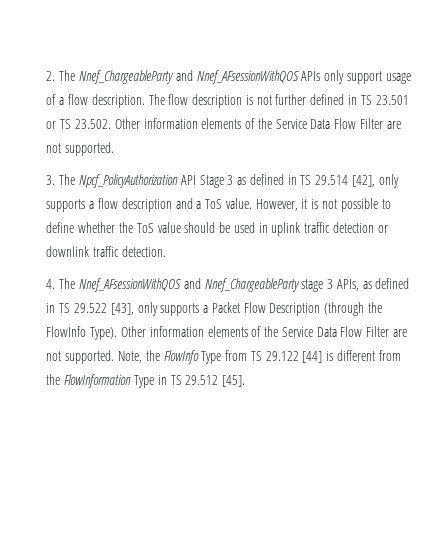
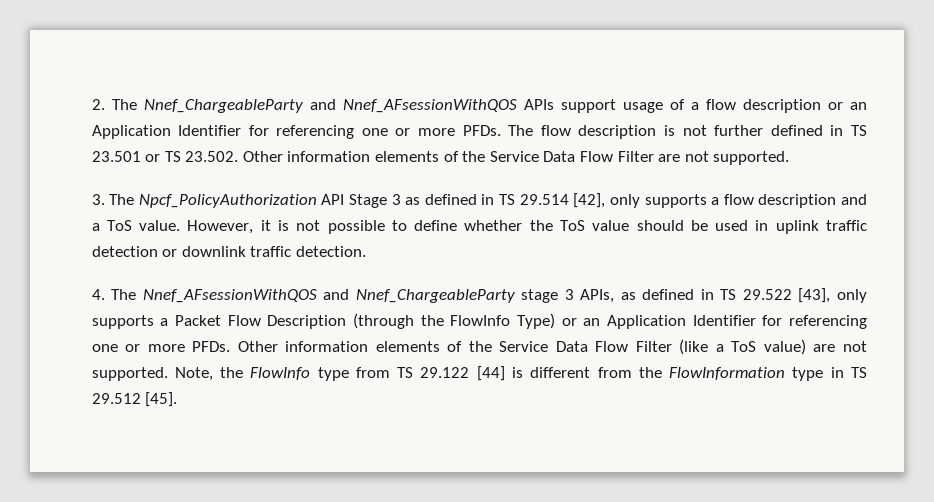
[324,70,345,84] only -> (554, 104) none
[91,94,145,108] description. -> [742,99,867,113] [91,125,501,139] description or an Application Identifier for referencing one or more PFDs.
[90,326,390,340] Type). Other information elements of the Service Data Flow Filter -> [516,313,868,329] [91,339,806,355] Type) or an Application Identifier for referencing one or more PFDs. Other information elements of the Service Data Flow Filter (like a ToS value)
[201,351,222,364] Type -> [317,367,349,381] type
[133,375,154,388] Type -> [792,367,824,381] type

